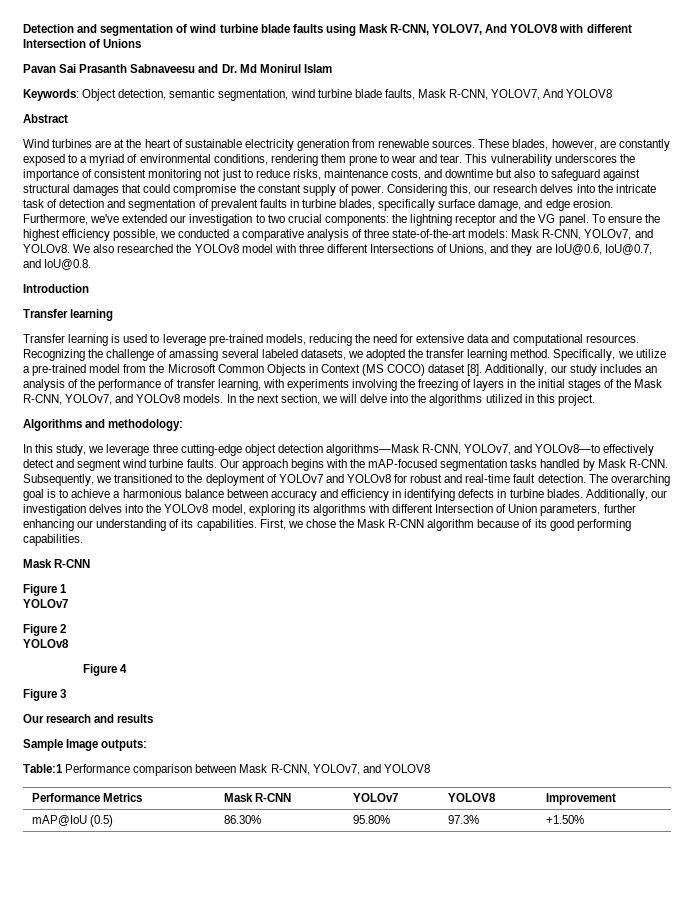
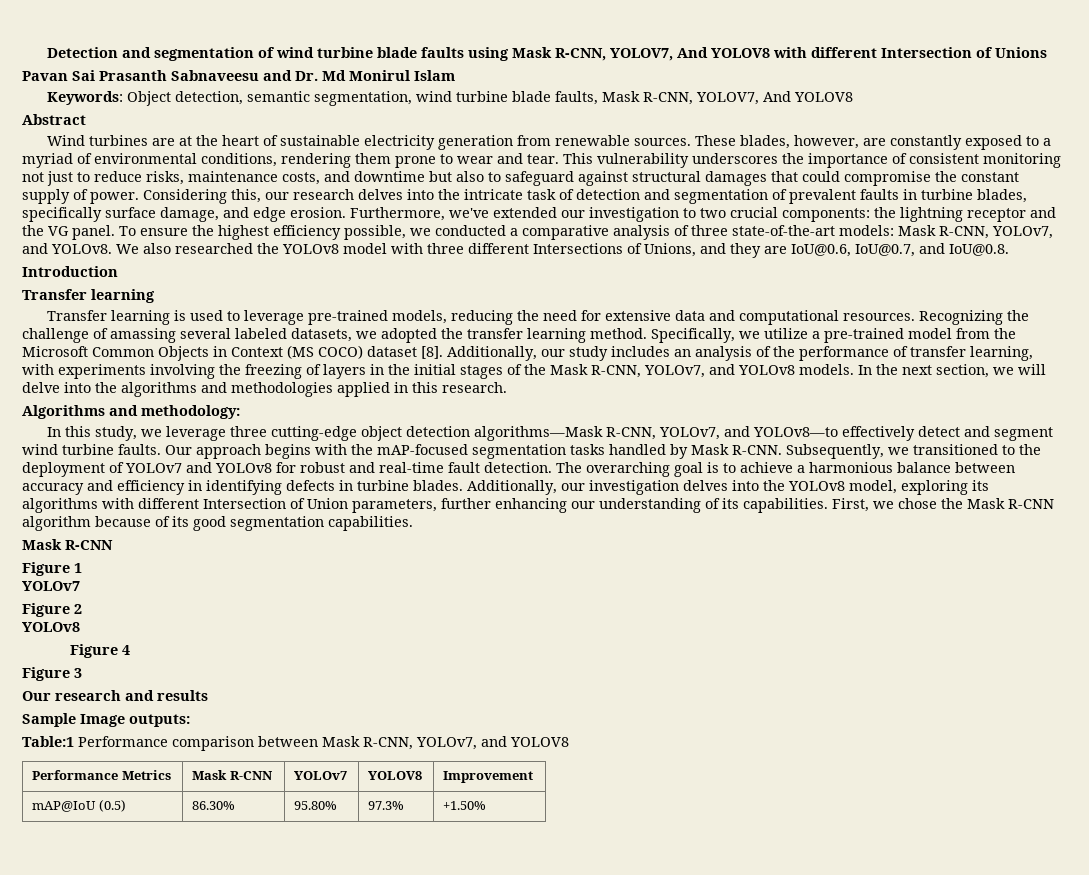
[485,394,522,403] utilized -> [201,382,390,397] and methodologies applied
[557,394,595,406] project. -> [442,382,507,393] research.
[576,519,631,531] performing -> [230,516,324,531] segmentation

